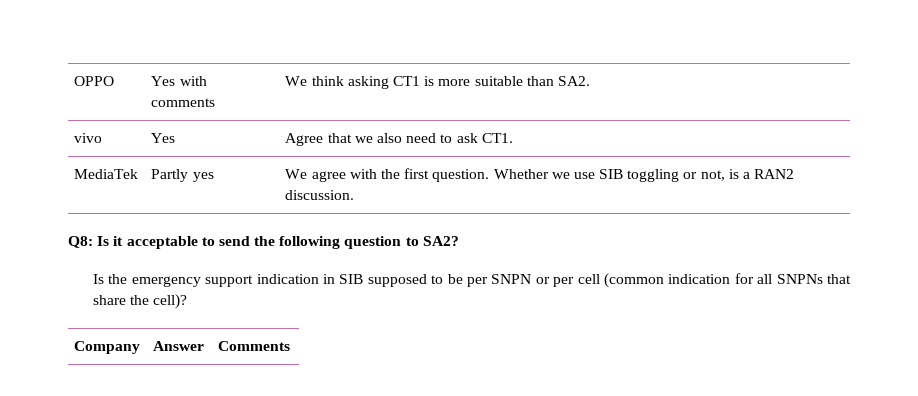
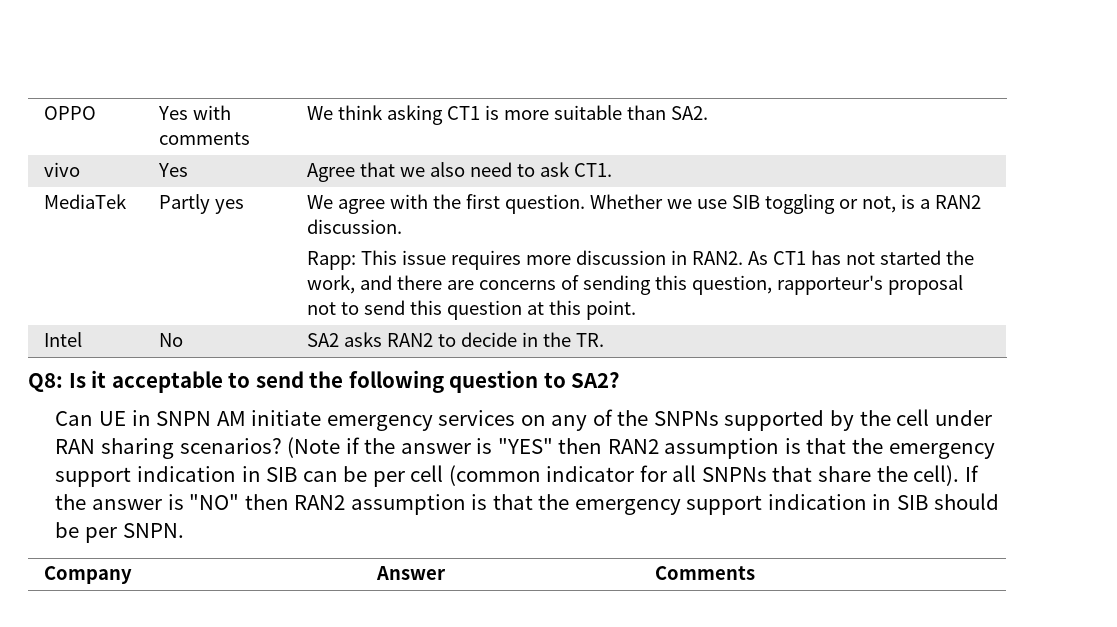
(355, 195) none -> [307,250,974,270] [307,275,963,295] [307,300,636,320] [44,332,83,347] [159,333,184,347] [307,332,604,347] // Rapp: This issue requires more discussion in RAN2. As CT1 has not started the work, and there are concerns of sending this question, rapporteur's proposal not to send this question at this point. // Intel | No | SA2 asks RAN2 to decide in the TR.
[93,274,550,287] Is the emergency support indication in SIB supposed to be per SNPN or -> [55,409,992,431] [55,437,995,459] [55,466,368,487] Can UE in SNPN AM initiate emergency services on any of the SNPNs supported by the cell under RAN sharing scenarios? (Note if the answer is "YES" then RAN2 assumption is that the emergency support indication in SIB can be
[668,274,731,284] indication -> [546,466,635,482] indicator
[153,294,188,309] cell)? -> [913,465,979,486] [55,493,999,515] [55,522,184,543] cell). If the answer is "NO" then RAN2 assumption is that the emergency support indication in SIB should be per SNPN.

